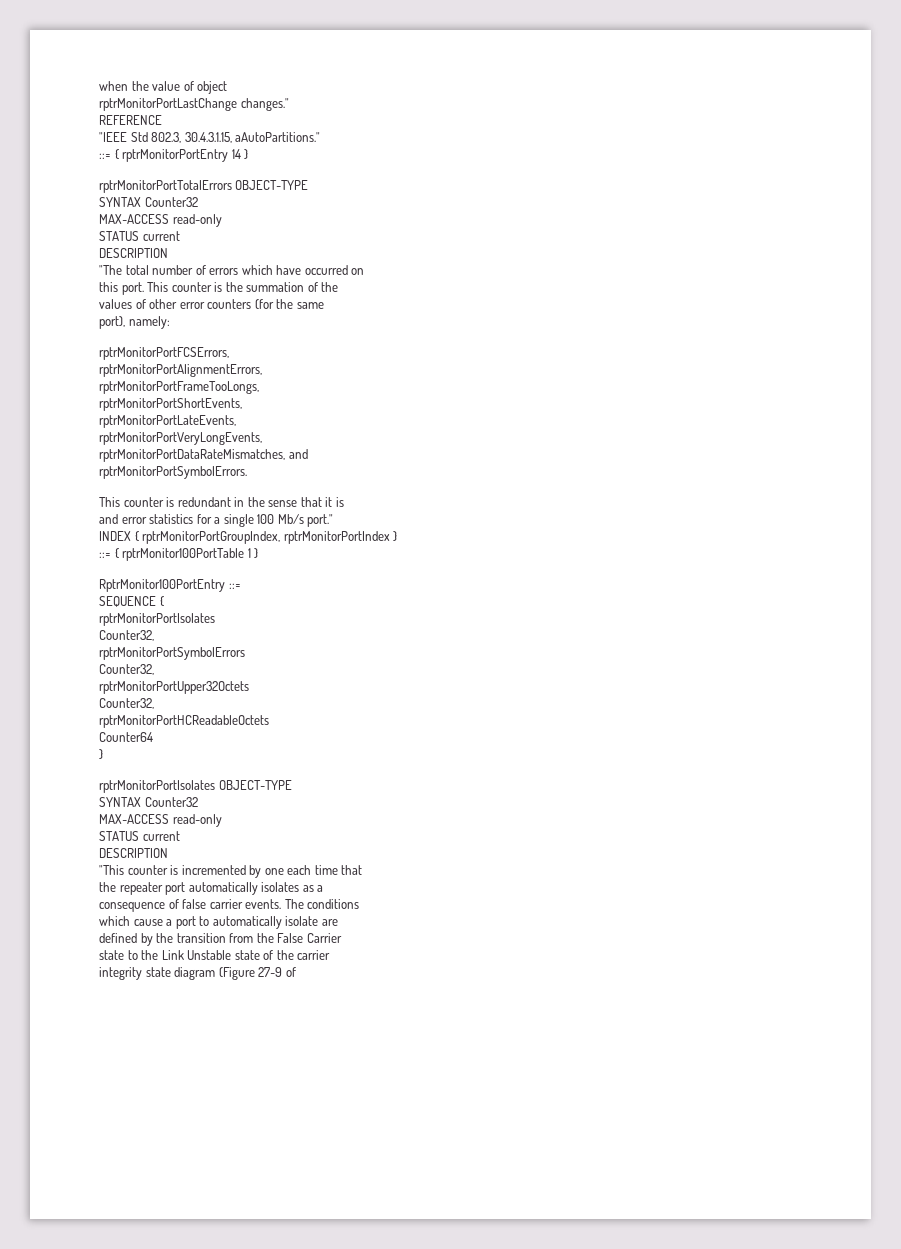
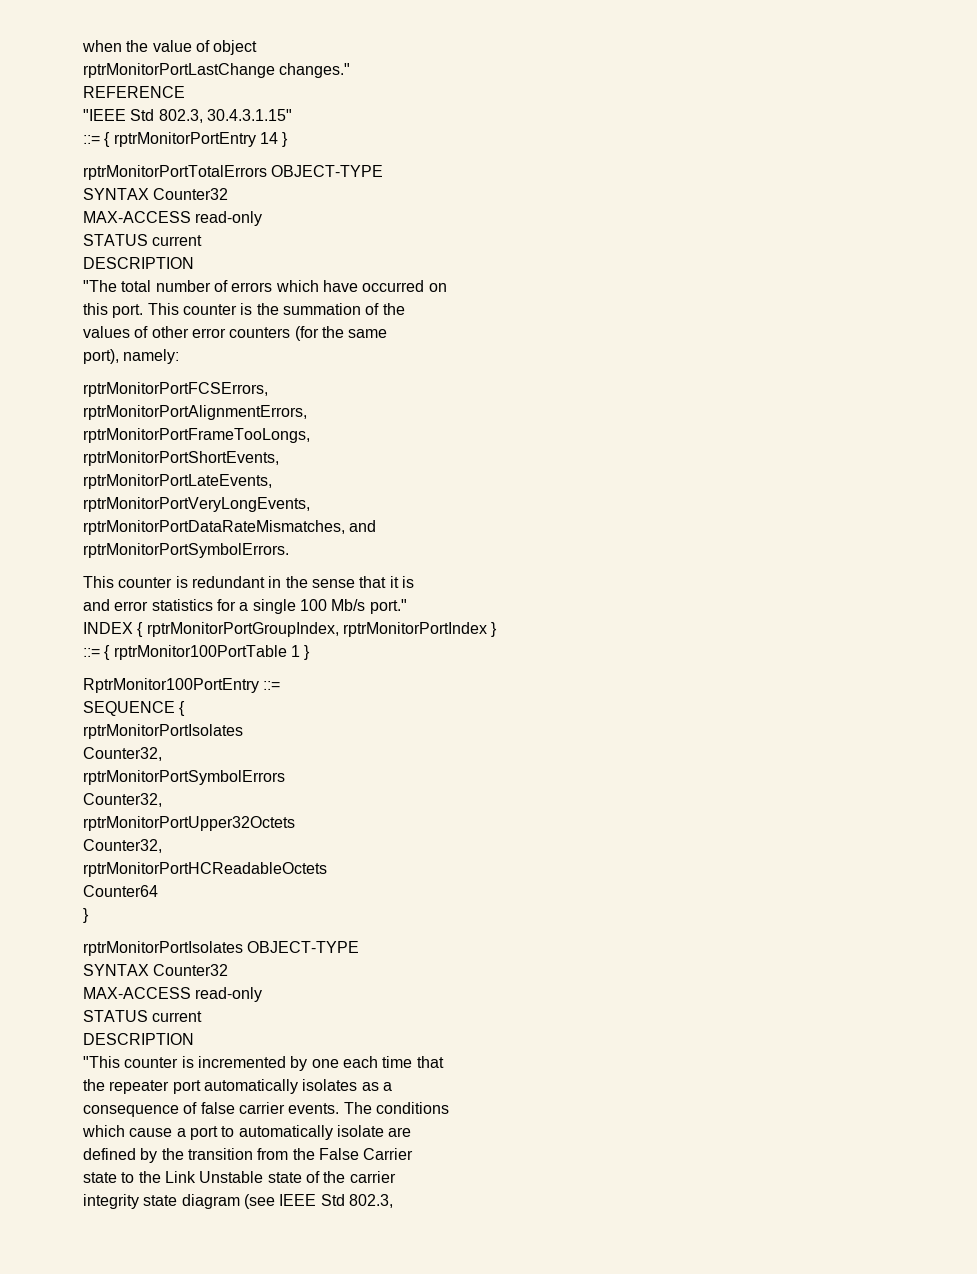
[184,132,321,143] 30.4.3.1.15, aAutoPartitions." -> [206,109,292,121] 30.4.3.1.15"
[218,967,296,980] (Figure 27-9 of -> [243,1194,393,1209] (see IEEE Std 802.3,

